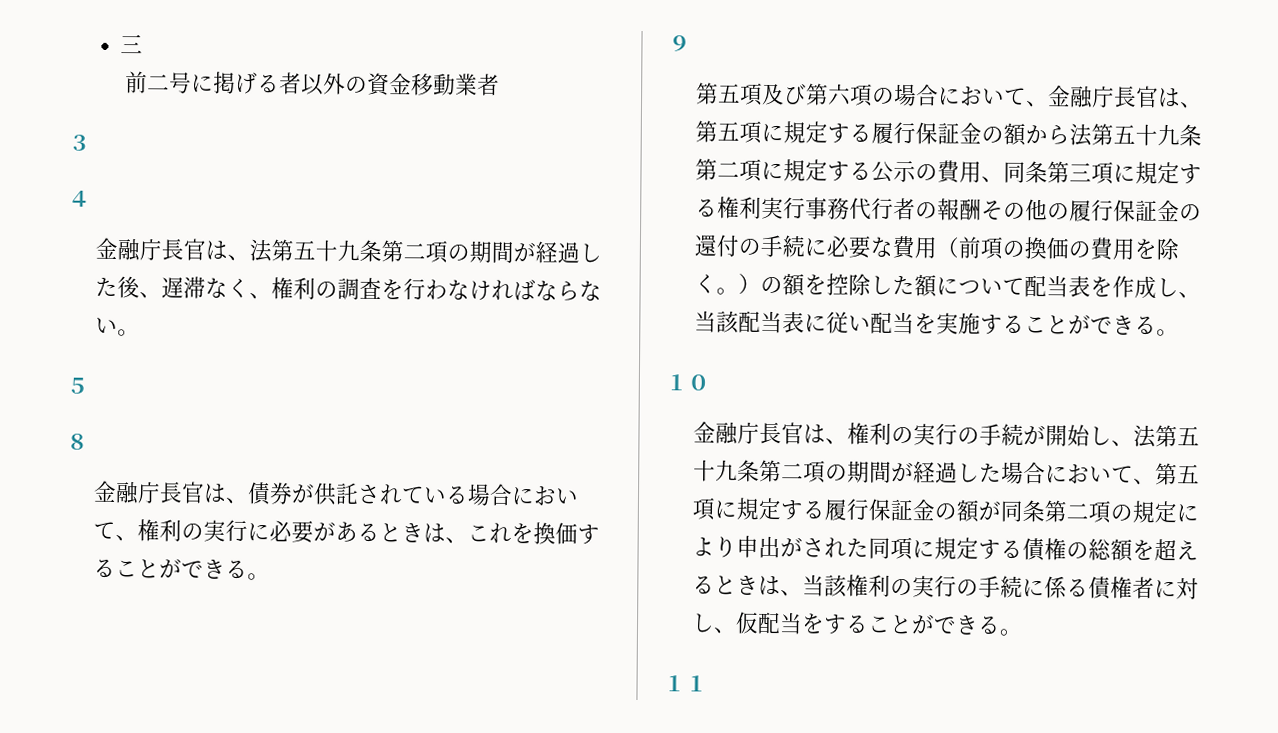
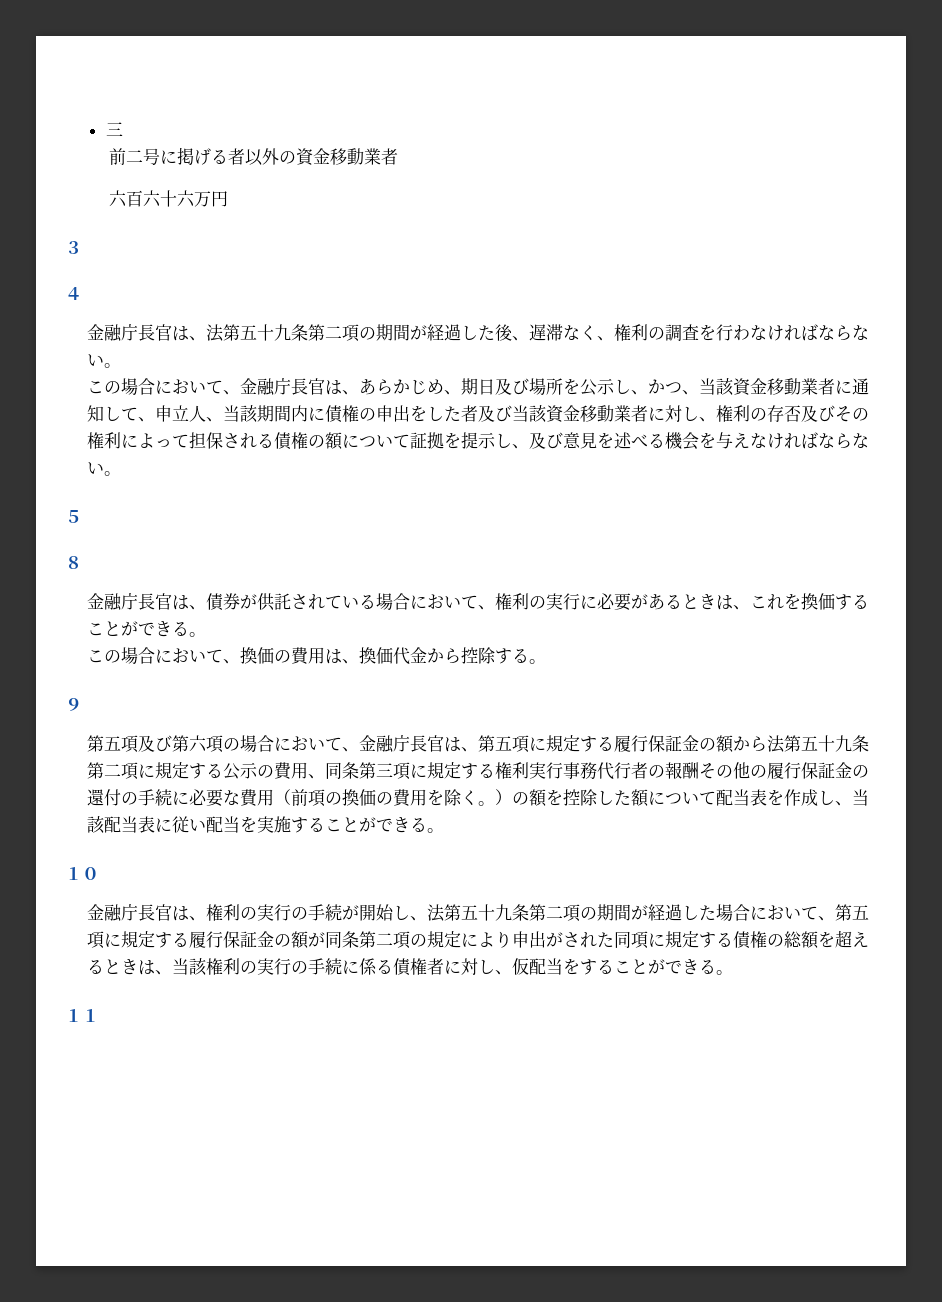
(500, 84) none -> [109,190,229,207] // 六百六十六万円
(140, 332) none -> [87,378,870,396] [87,405,870,423] [87,432,870,450] [87,462,122,476] // この場合において、金融庁長官は、あらかじめ、期日及び場所を公示し、かつ、当該資金移動業者に通知して、申立人、当該期間内に債権の申出をした者及び当該資金移動業者に対し、権利の存否及びその権利によって担保される債権の額について証拠を提示し、及び意見を述べる機会を与えなければならない。
(270, 576) none -> [87,647,547,665] // この場合において、換価の費用は、換価代金から控除する。

